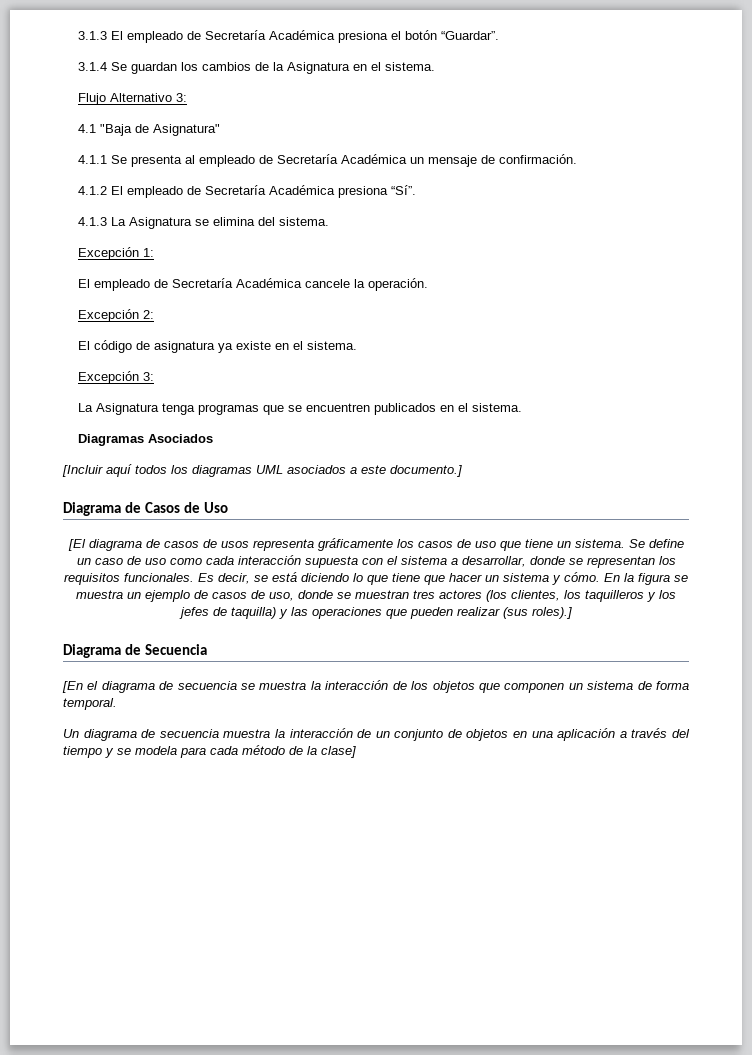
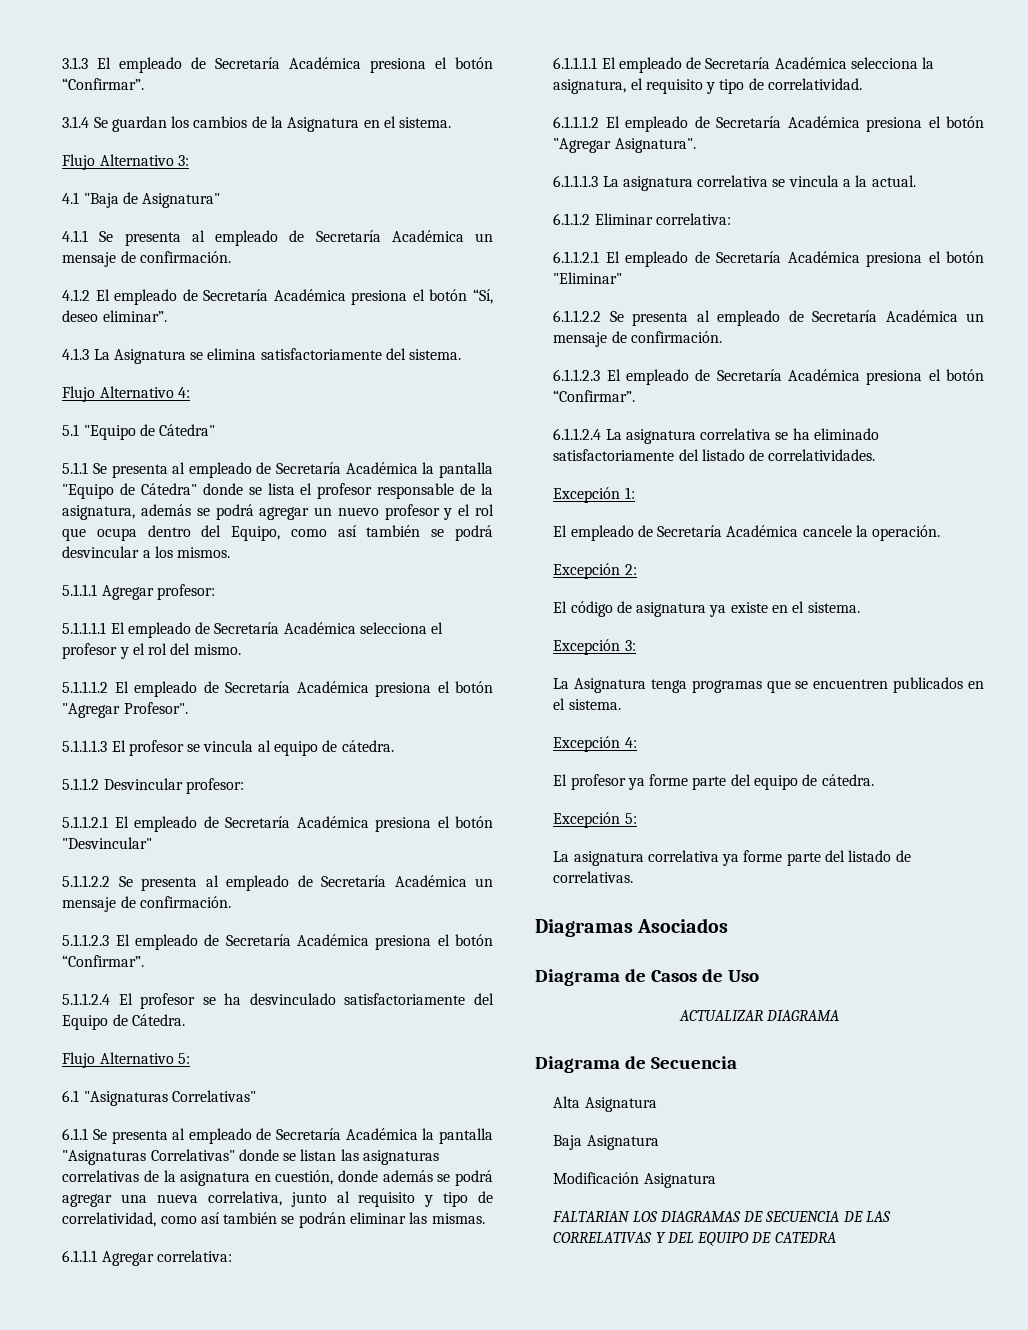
[441,31,500,40] “Guardar”. -> [62,78,145,90] “Confirmar”.
[391,185,417,195] “Sí”. -> [412,289,494,304] [62,310,167,322] el botón “Sí, deseo eliminar”.
(256, 221) none -> [260,348,382,360] satisfactoriamente
(330, 221) none -> [62,386,190,402] [62,424,216,440] [62,462,493,478] [62,483,493,499] [62,504,495,520] [62,525,494,541] [62,546,231,558] [62,584,215,600] [62,622,444,638] [62,643,241,659] [62,681,493,697] [62,702,188,718] [62,740,394,756] [62,778,244,794] [62,816,493,832] [62,837,153,849] [62,875,493,891] [62,896,231,912] [62,934,493,950] [62,955,145,967] [62,993,494,1009] [62,1014,185,1030] [62,1052,190,1068] [62,1090,256,1106] [62,1128,493,1144] [62,1149,440,1165] [62,1170,493,1186] [62,1191,493,1207] [62,1212,485,1228] [62,1250,232,1266] [553,57,935,73] [553,78,863,94] [553,116,984,132] [553,138,696,153] [553,175,916,191] [553,213,731,225] [553,251,984,267] [553,272,623,284] [553,310,984,326] [553,331,722,347] [553,369,984,385] [553,390,636,402] [553,428,880,444] [553,449,876,461] // Flujo Alternativo 4: // 5.1 "Equipo de Cátedra" // 5.1.1 Se presenta al empleado de Secretaría Académica la pantalla "Equipo de Cátedra" donde se lista el profesor responsable de la asignatura, además se podrá agregar un nuevo profesor y el rol que ocupa dentro del Equipo, como así también se podrá desvincular a los mismos. // 5.1.1.1 Agregar profesor: // 5.1.1.1.1 El empleado de Secretaría Académica selecciona el profesor y el rol del mismo. // 5.1.1.1.2 El empleado de Secretaría Académica presiona el botón "Agregar Profesor". // 5.1.1.1.3 El profesor se vincula al equipo de cátedra. // 5.1.1.2 Desvincular profesor: // 5.1.1.2.1 El empleado de Secretaría Académica presiona el botón "Desvincular" // 5.1.1.2.2 Se presenta al empleado de Secretaría Académica un mensaje de confirmación. // 5.1.1.2.3 El empleado de Secretaría Académica presiona el botón “Confirmar”. // 5.1.1.2.4 El profesor se ha desvinculado satisfactoriamente del Equipo de Cátedra. // Flujo Alternativo 5: // 6.1 "Asignaturas Correlativas" // 6.1.1 Se presenta al empleado de Secretaría Académica la pantalla "Asignaturas Correlativas" donde se listan las asignaturas correlativas de la asignatura en cuestión, donde además se podrá agregar una nueva correlativa, junto al requisito y tipo de correlatividad, como así también se podrán eliminar las mismas. // 6.1.1.1 Agregar correlativa: // 6.1.1.1.1 El empleado de Secretaría Académica selecciona la asignatura, el requisito y tipo de correlatividad. // 6.1.1.1.2 El empleado de Secretaría Académica presiona el botón "Agregar Asignatura". // 6.1.1.1.3 La asignatura correlativa se vincula a la actual. // 6.1.1.2 Eliminar correlativa: // 6.1.1.2.1 El empleado de Secretaría Académica presiona el botón "Eliminar" // 6.1.1.2.2 Se presenta al empleado de Secretaría Académica un mensaje de confirmación. // 6.1.1.2.3 El empleado de Secretaría Académica presiona el botón “Confirmar”. // 6.1.1.2.4 La asignatura correlativa se ha eliminado satisfactoriamente del listado de correlatividades.
[78,434,214,446] [62,464,462,477] Diagramas Asociados // [Incluir aquí todos los diagramas UML asociados a este documento.] -> [553,736,637,752] [553,774,874,790] [553,812,637,828] [553,850,911,866] [553,871,634,883] [535,918,729,937] Excepción 4: // El profesor ya forme parte del equipo de cátedra. // Excepción 5: // La asignatura correlativa ya forme parte del listado de correlativas. // Diagramas Asociados
[67,538,684,551] [76,555,676,568] [64,572,688,585] [76,590,676,602] [178,607,572,619] [63,644,208,658] [62,680,690,693] [63,698,117,710] [63,728,690,741] [63,745,356,758] [El diagrama de casos de usos representa gráficamente los casos de uso que tiene un sistema. Se define un caso de uso como cada interacción supuesta con el sistema a desarrollar, donde se representan los requisitos funcionales. Es decir, se está diciendo lo que tiene que hacer un sistema y cómo. En la figura se muestra un ejemplo de casos de uso, donde se muestran tres actores (los clientes, los taquilleros y los jefes de taquilla) y las operaciones que pueden realizar (sus roles).] // Diagrama de Secuencia // [En el diagrama de secuencia se muestra la interacción de los objetos que componen un sistema de forma temporal. // Un diagrama de secuencia muestra la interacción de un conjunto de objetos en una aplicación a través del tiempo y se modela para cada método de la clase] -> [678,1010,840,1021] [535,1056,737,1073] [553,1096,657,1112] [553,1135,659,1150] [553,1172,716,1188] [552,1211,892,1222] [553,1232,836,1246] ACTUALIZAR DIAGRAMA // Diagrama de Secuencia // Alta Asignatura // Baja Asignatura // Modificación Asignatura // FALTARIAN LOS DIAGRAMAS DE SECUENCIA DE LAS CORRELATIVAS Y DEL EQUIPO DE CATEDRA

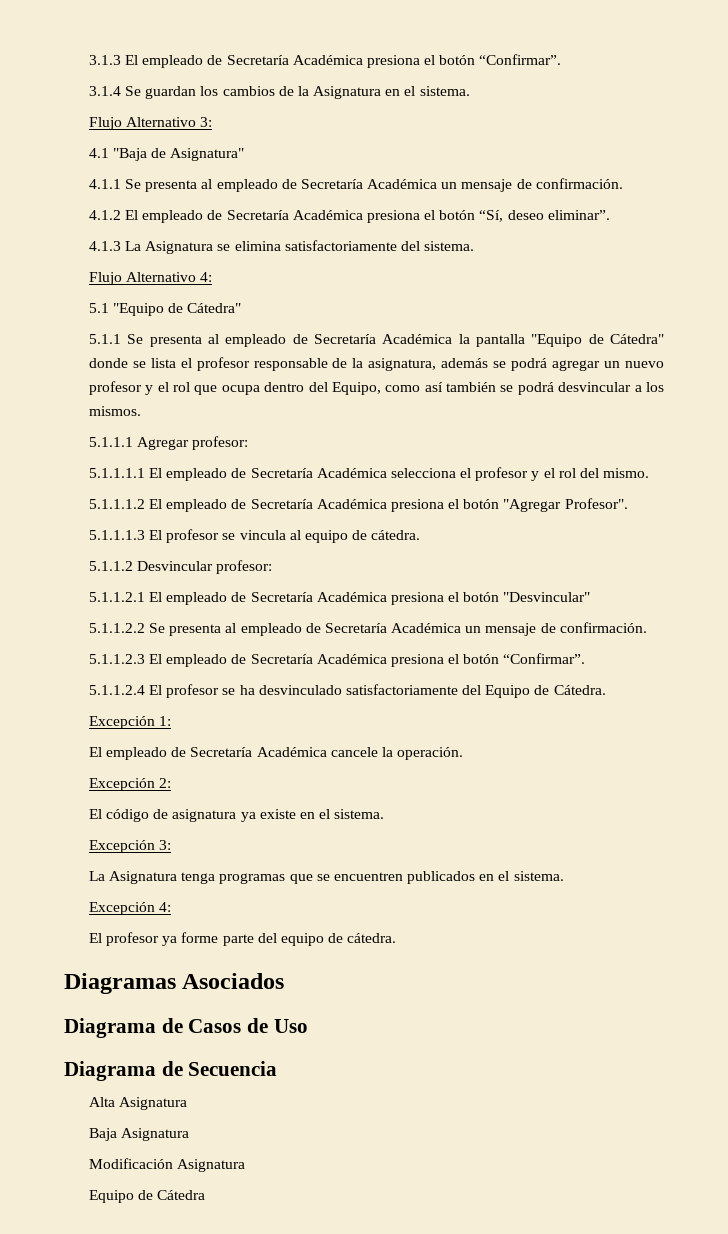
[62,1052,190,1068] [62,1090,256,1106] [62,1128,493,1144] [62,1149,440,1165] [62,1170,493,1186] [62,1191,493,1207] [62,1212,485,1228] [62,1250,232,1266] [553,57,935,73] [553,78,863,94] [553,116,984,132] [553,138,696,153] [553,175,916,191] [553,213,731,225] [553,251,984,267] [553,272,623,284] [553,310,984,326] [553,331,722,347] [553,369,984,385] [553,390,636,402] [553,428,880,444] [553,449,876,461] // Flujo Alternativo 5: // 6.1 "Asignaturas Correlativas" // 6.1.1 Se presenta al empleado de Secretaría Académica la pantalla "Asignaturas Correlativas" donde se listan las asignaturas correlativas de la asignatura en cuestión, donde además se podrá agregar una nueva correlativa, junto al requisito y tipo de correlatividad, como así también se podrán eliminar las mismas. // 6.1.1.1 Agregar correlativa: // 6.1.1.1.1 El empleado de Secretaría Académica selecciona la asignatura, el requisito y tipo de correlatividad. // 6.1.1.1.2 El empleado de Secretaría Académica presiona el botón "Agregar Asignatura". // 6.1.1.1.3 La asignatura correlativa se vincula a la actual. // 6.1.1.2 Eliminar correlativa: // 6.1.1.2.1 El empleado de Secretaría Académica presiona el botón "Eliminar" // 6.1.1.2.2 Se presenta al empleado de Secretaría Académica un mensaje de confirmación. // 6.1.1.2.3 El empleado de Secretaría Académica presiona el botón “Confirmar”. // 6.1.1.2.4 La asignatura correlativa se ha eliminado satisfactoriamente del listado de correlatividades. -> (606, 690) none
[553,812,637,828] [553,850,911,866] [553,871,634,883] // Excepción 5: // La asignatura correlativa ya forme parte del listado de correlativas. -> (397, 938) none
[678,1010,840,1021] // ACTUALIZAR DIAGRAMA -> (308, 1026) none
[552,1211,892,1222] [553,1232,836,1246] FALTARIAN LOS DIAGRAMAS DE SECUENCIA DE LAS CORRELATIVAS Y DEL EQUIPO DE CATEDRA -> [88,1190,206,1203] Equipo de Cátedra

